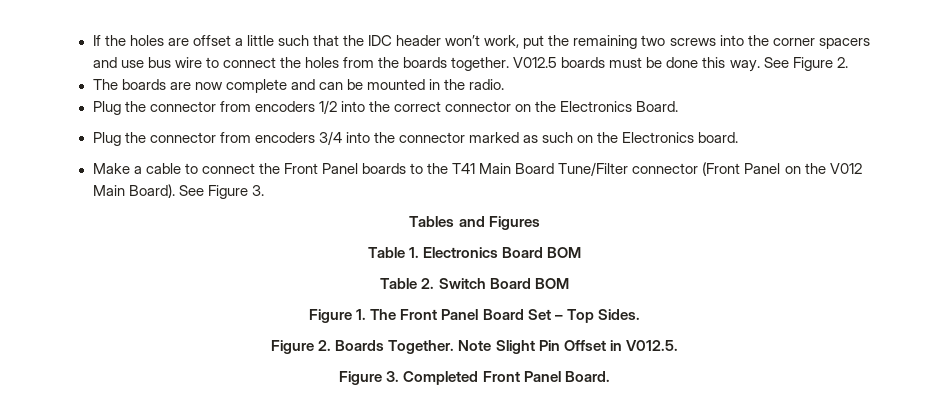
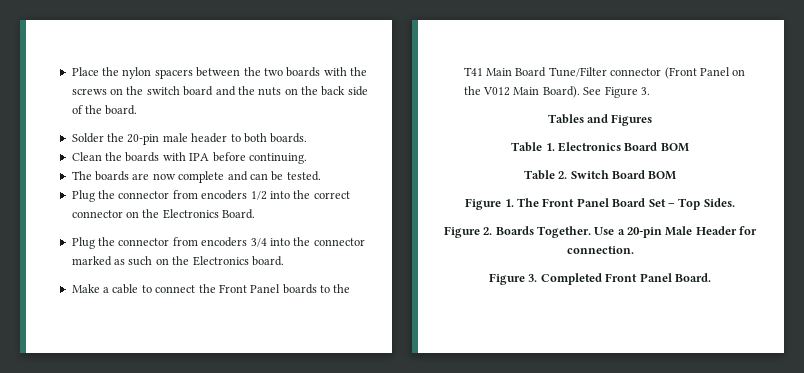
[92,35,870,49] [92,57,848,72] If the holes are offset a little such that the IDC header won’t work, put the remaining two screws into the corner spacers and use bus wire to connect the holes from the boards together. V012.5 boards must be done this way. See Figure 2. -> [71,67,368,79] [71,86,368,96] [71,105,138,115] [71,133,308,145] [71,152,307,164] Place the nylon spacers between the two boards with the screws on the switch board and the nuts on the back side of the board. // Solder the 20-pin male header to both boards. // Clean the boards with IPA before continuing.
[367,79,505,90] mounted in the radio. -> [286,171,321,181] tested.
[458,340,678,354] Note Slight Pin Offset in V012.5. -> [594,226,758,238] [566,246,634,254] Use a 20-pin Male Header for connection.

